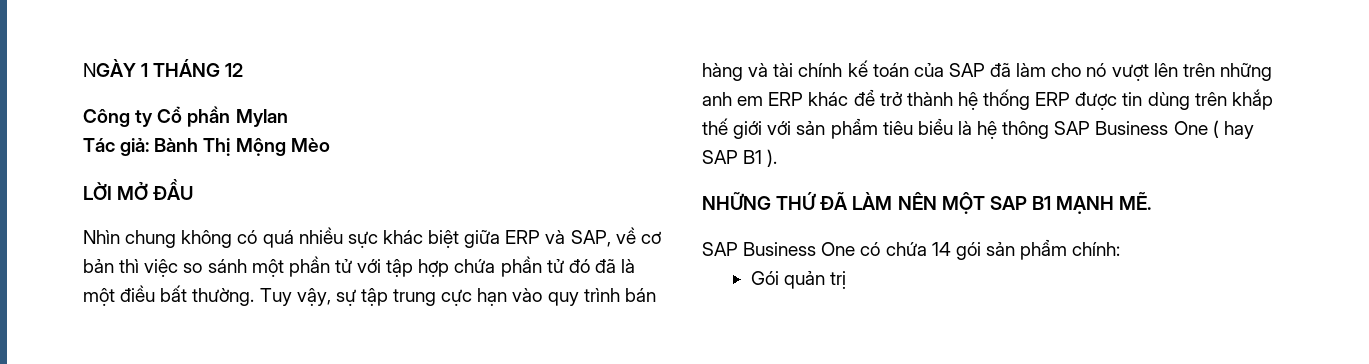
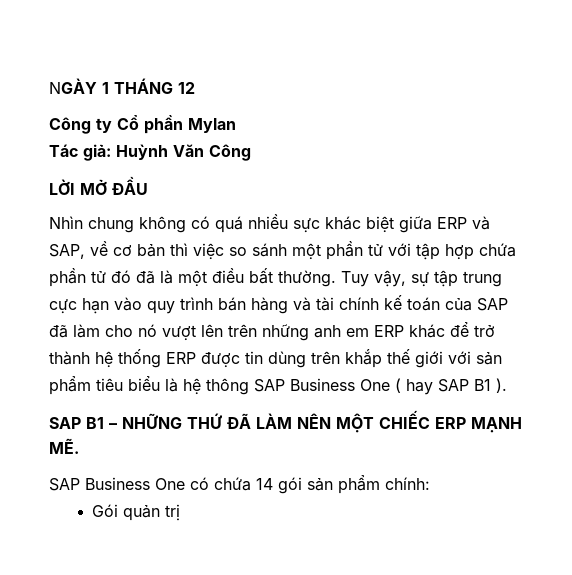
[154,138,330,156] Bành Thị Mộng Mèo -> [116,144,251,161] Huỳnh Văn Công
(778, 158) none -> [49,417,117,429] SAP B1 –
[989,196,1051,210] SAP B1 -> [379,410,466,429] CHIẾC ERP

